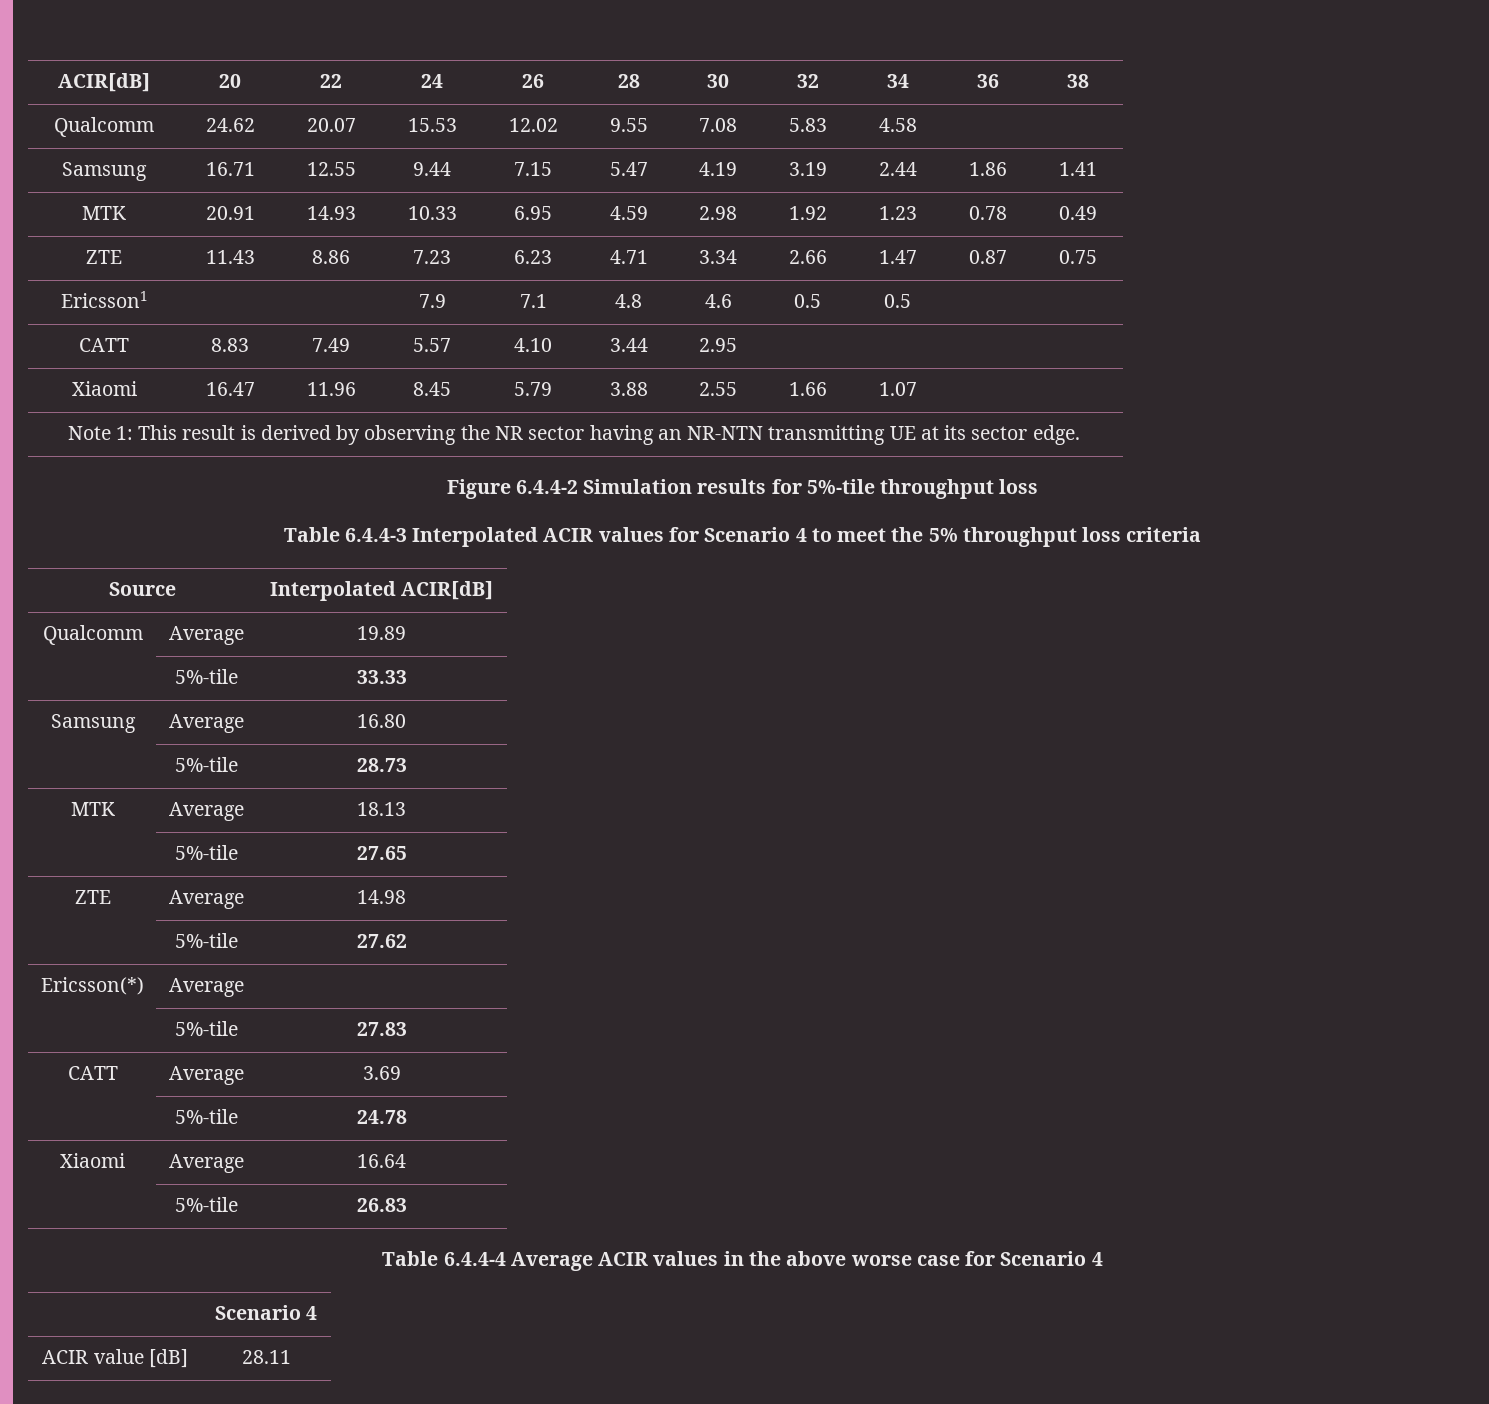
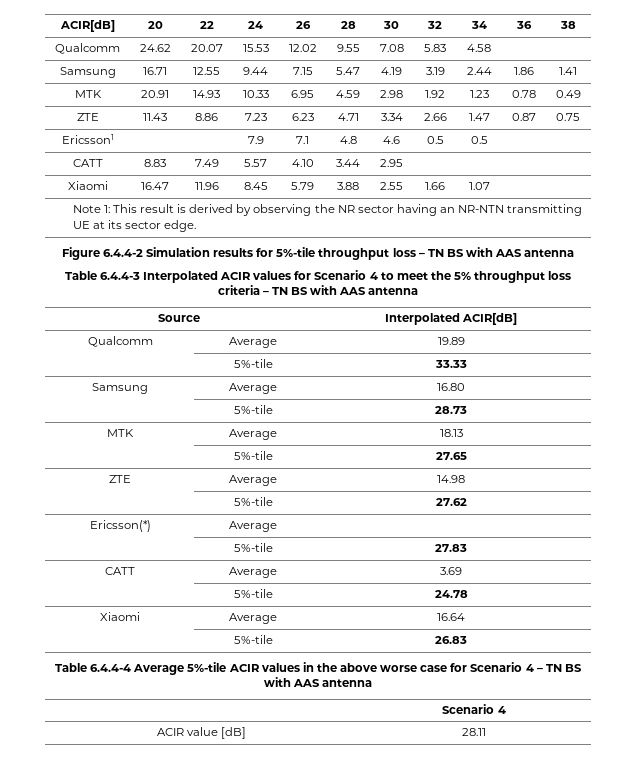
(1039, 486) none -> [418,247,575,257] – TN BS with AAS antenna
(1202, 534) none -> [262,285,419,295] – TN BS with AAS antenna
(593, 1261) none -> [187,662,227,672] 5%-tile
(1103, 1259) none -> [536,664,582,672] [263,677,373,687] – TN BS with AAS antenna

